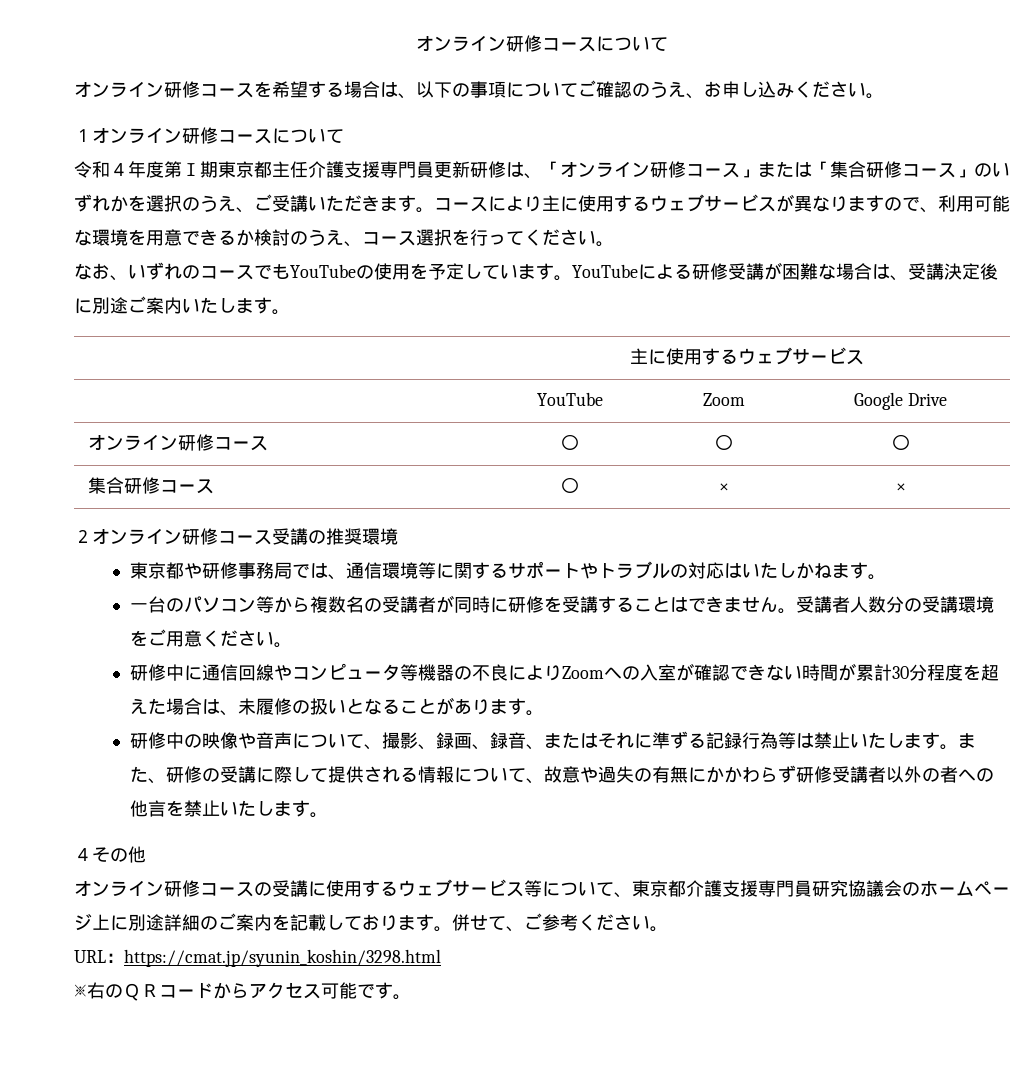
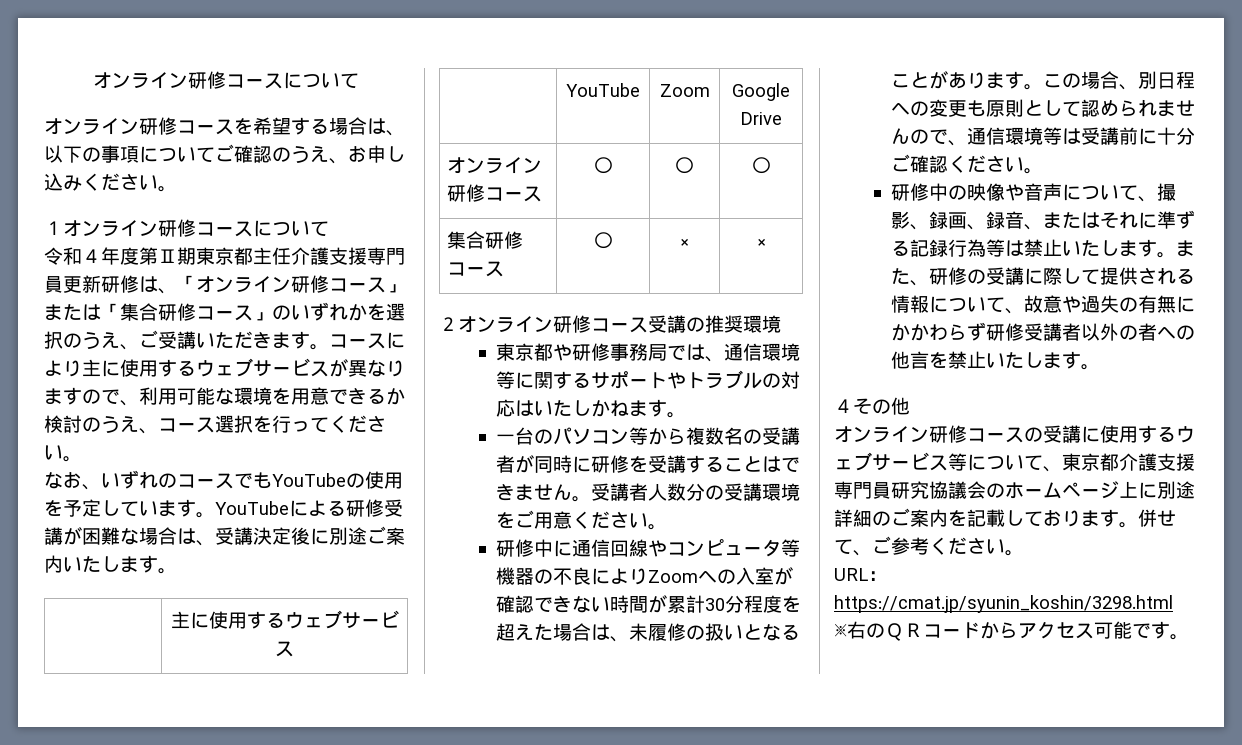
[182,163,200,176] Ⅰ -> [158,249,177,263] Ⅱ
(544, 713) none -> [1042,71,1195,90] [890,99,1195,117] [890,127,1195,146] [890,154,1043,174] この場合、別日程への変更も原則として認められませんので、通信環境等は受講前に十分ご確認ください。

